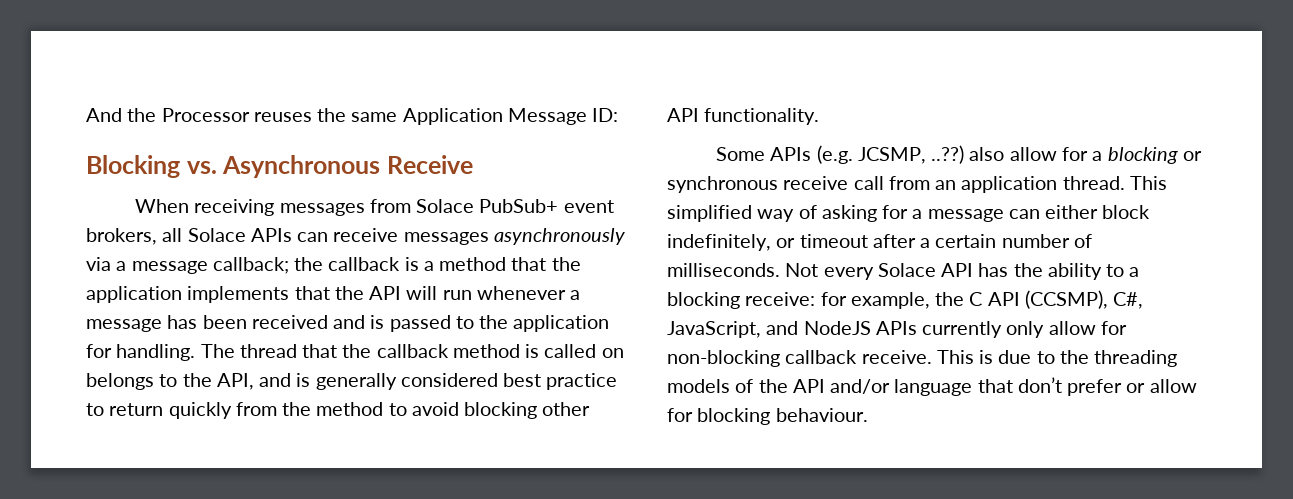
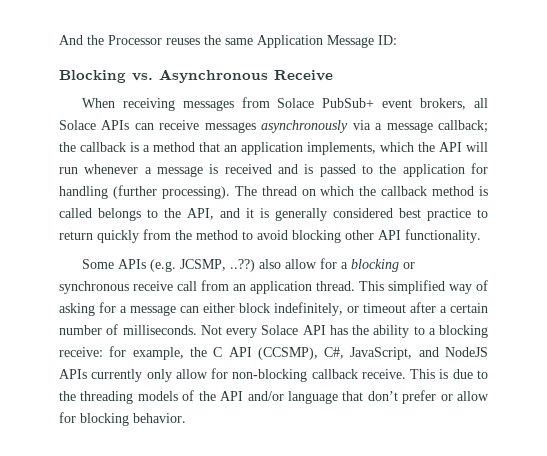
[551,257,581,271] [86,286,330,303] the application implements that -> [224,142,414,155] an application implements, which
[167,315,247,329] has been -> [209,164,219,174] is
[116,344,338,361] handling. The thread that -> [59,185,355,199] handling (further processing). The thread on which
[601,348,624,358] on -> (92, 213) none
(292, 380) none -> [246,208,254,218] it
[775,408,868,422] behaviour. -> [133,413,186,423] behavior.

